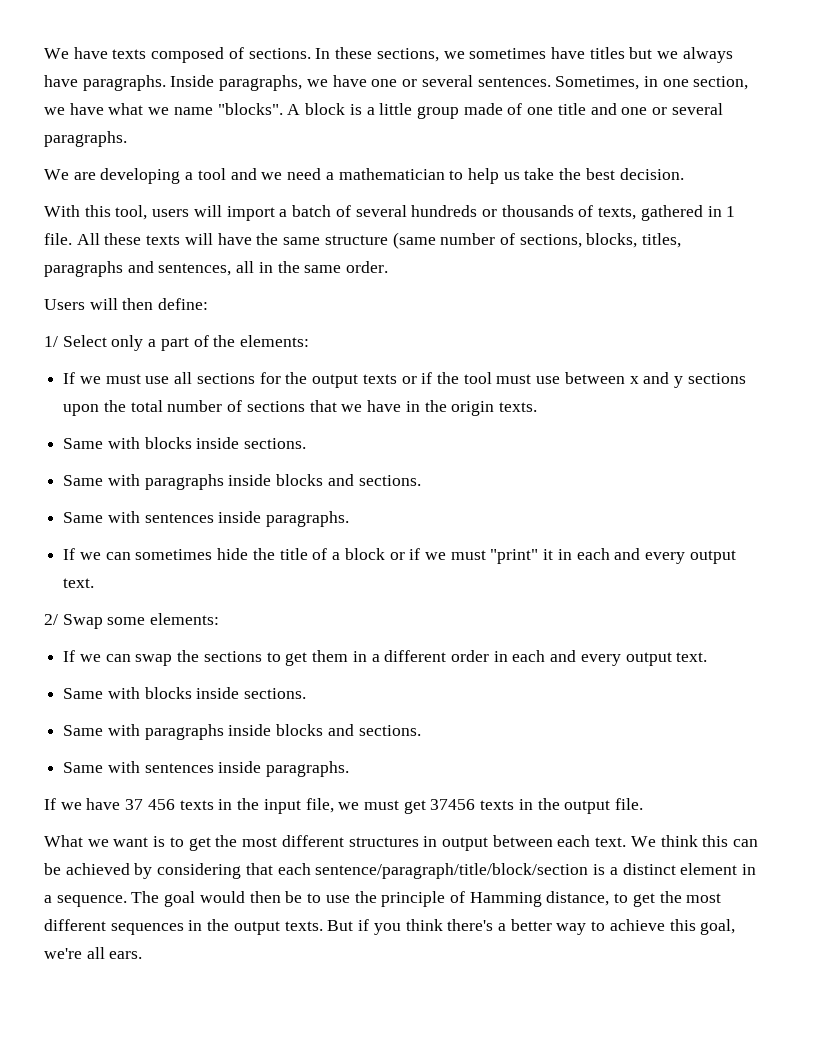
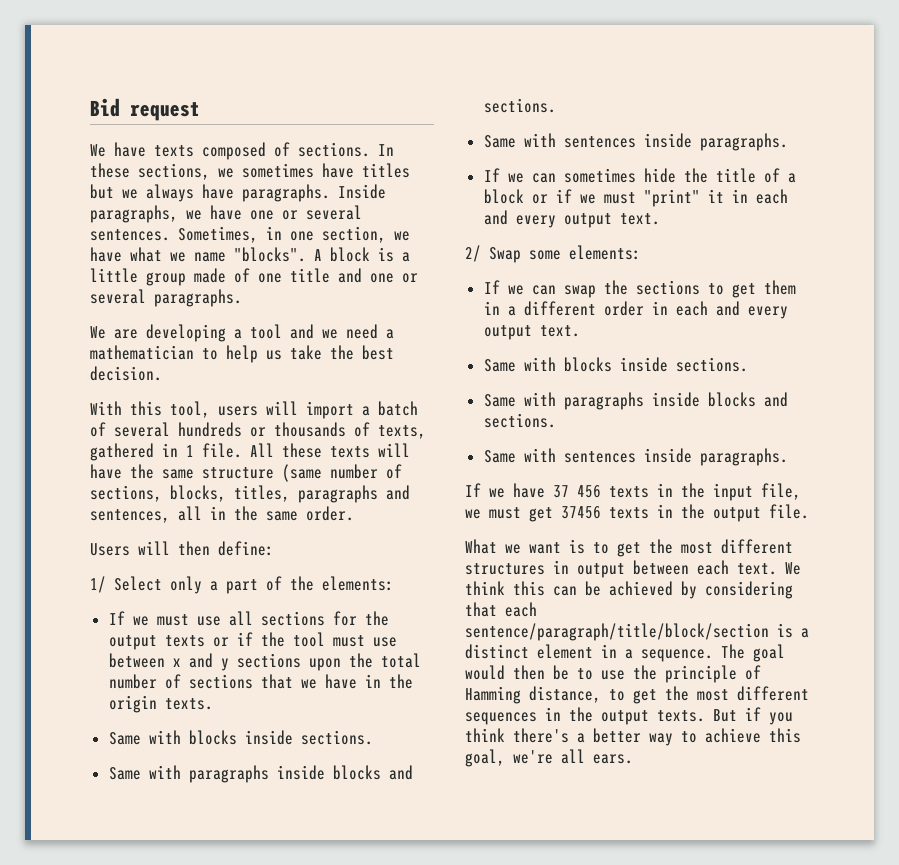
(44, 53) none -> [90,98,200,121] Bid request //

